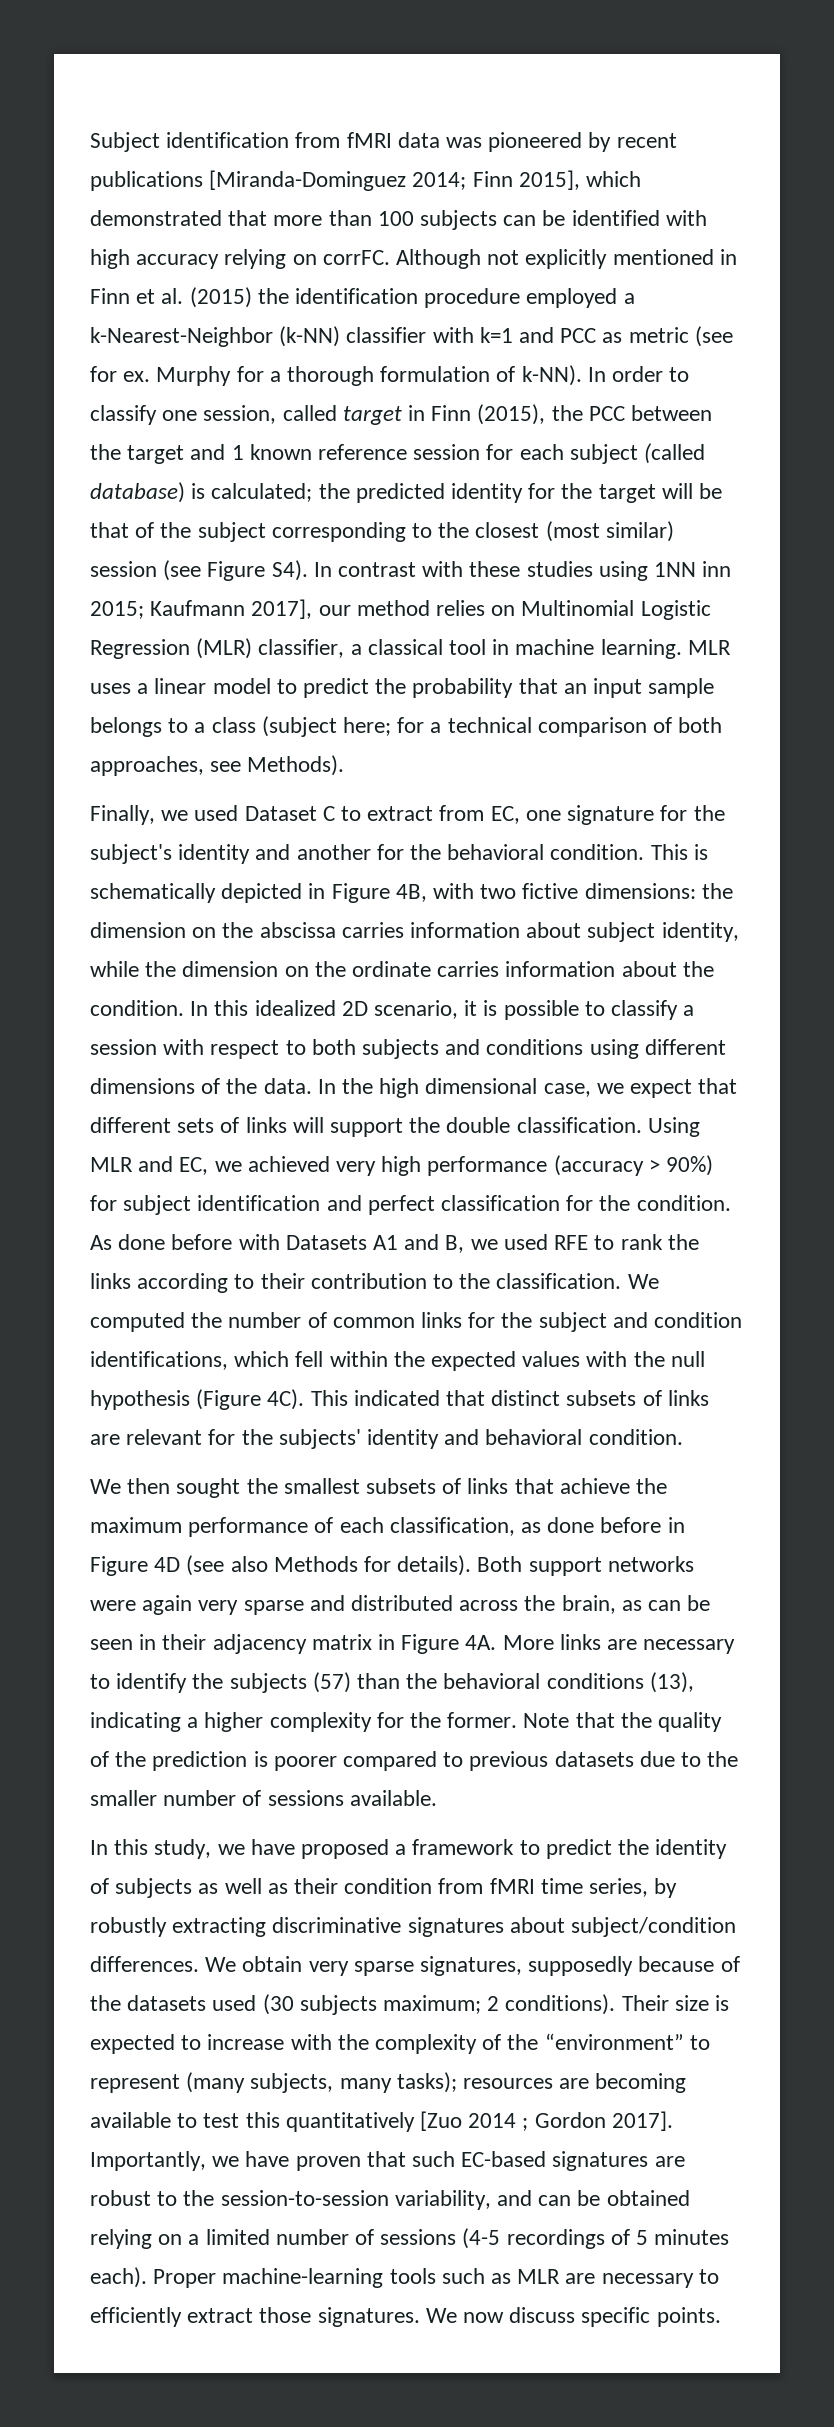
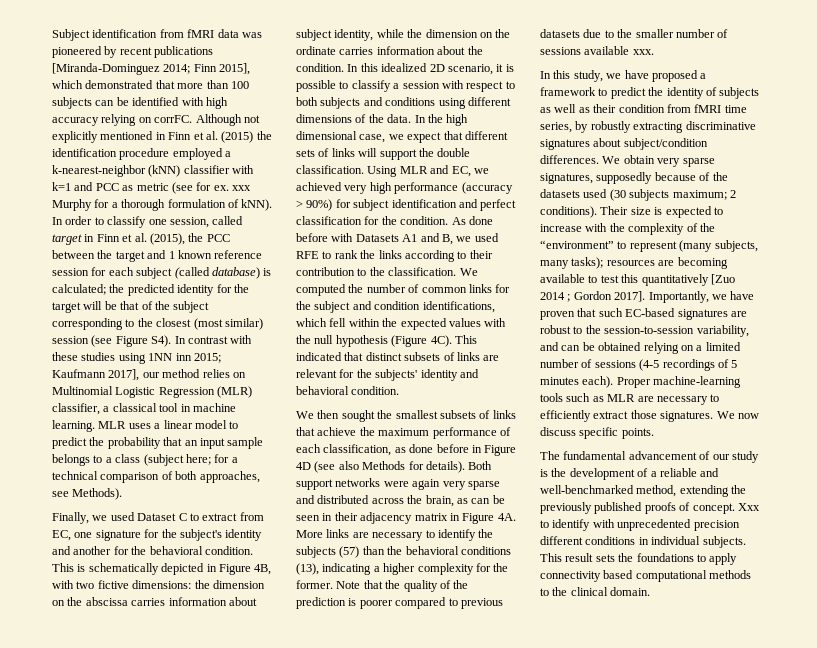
[90,326,341,347] k-Nearest-Neighbor (k-NN) -> [52,165,181,177] k-nearest-neighbor (kNN)
(151, 376) none -> [232,185,251,191] xxx
[521,365,582,386] k-NN). -> [241,199,273,211] kNN).
(472, 413) none -> [122,233,147,242] et al.
[349,1790,437,1806] available. -> [584,46,654,55] available xxx.
(721, 2317) none -> [540,451,759,463] [540,468,720,480] [540,485,747,497] [540,502,760,514] [540,519,740,531] [540,536,746,548] [540,553,738,565] [540,570,752,582] [540,587,651,596] // The fundamental advancement of our study is the development of a reliable and well-benchmarked method, extending the previously published proofs of concept. Xxx to identify with unprecedented precision different conditions in individual subjects. This result sets the foundations to apply connectivity based computational methods to the clinical domain.

